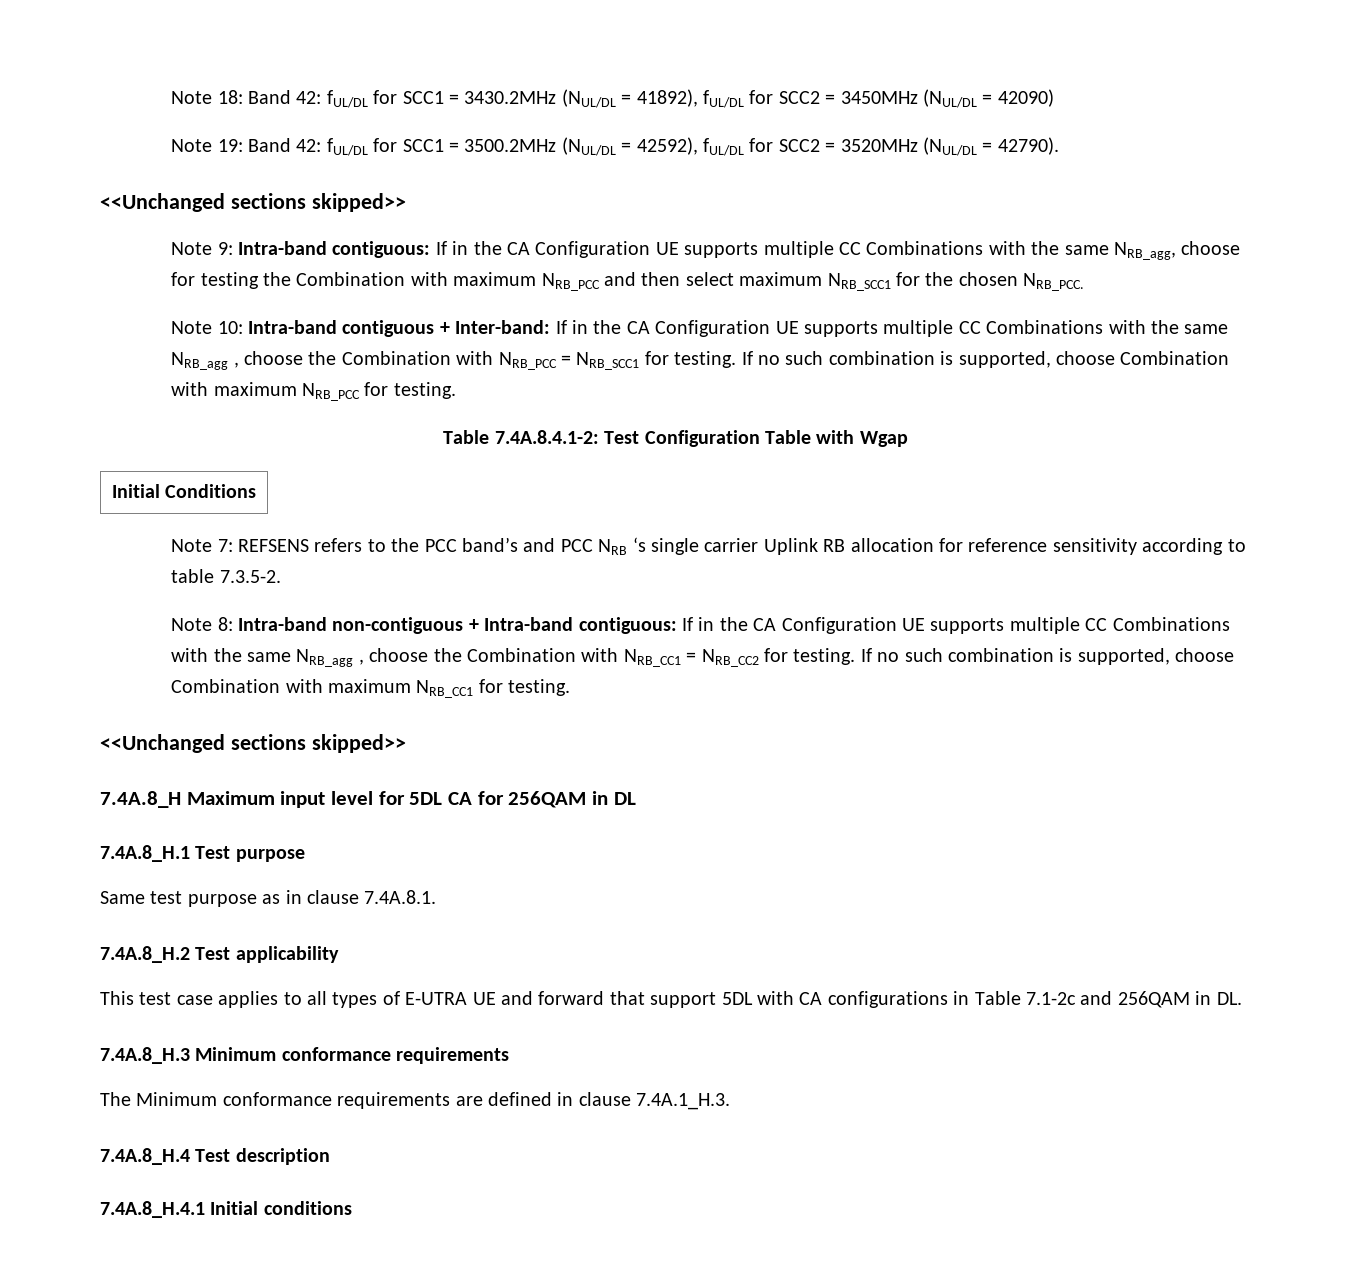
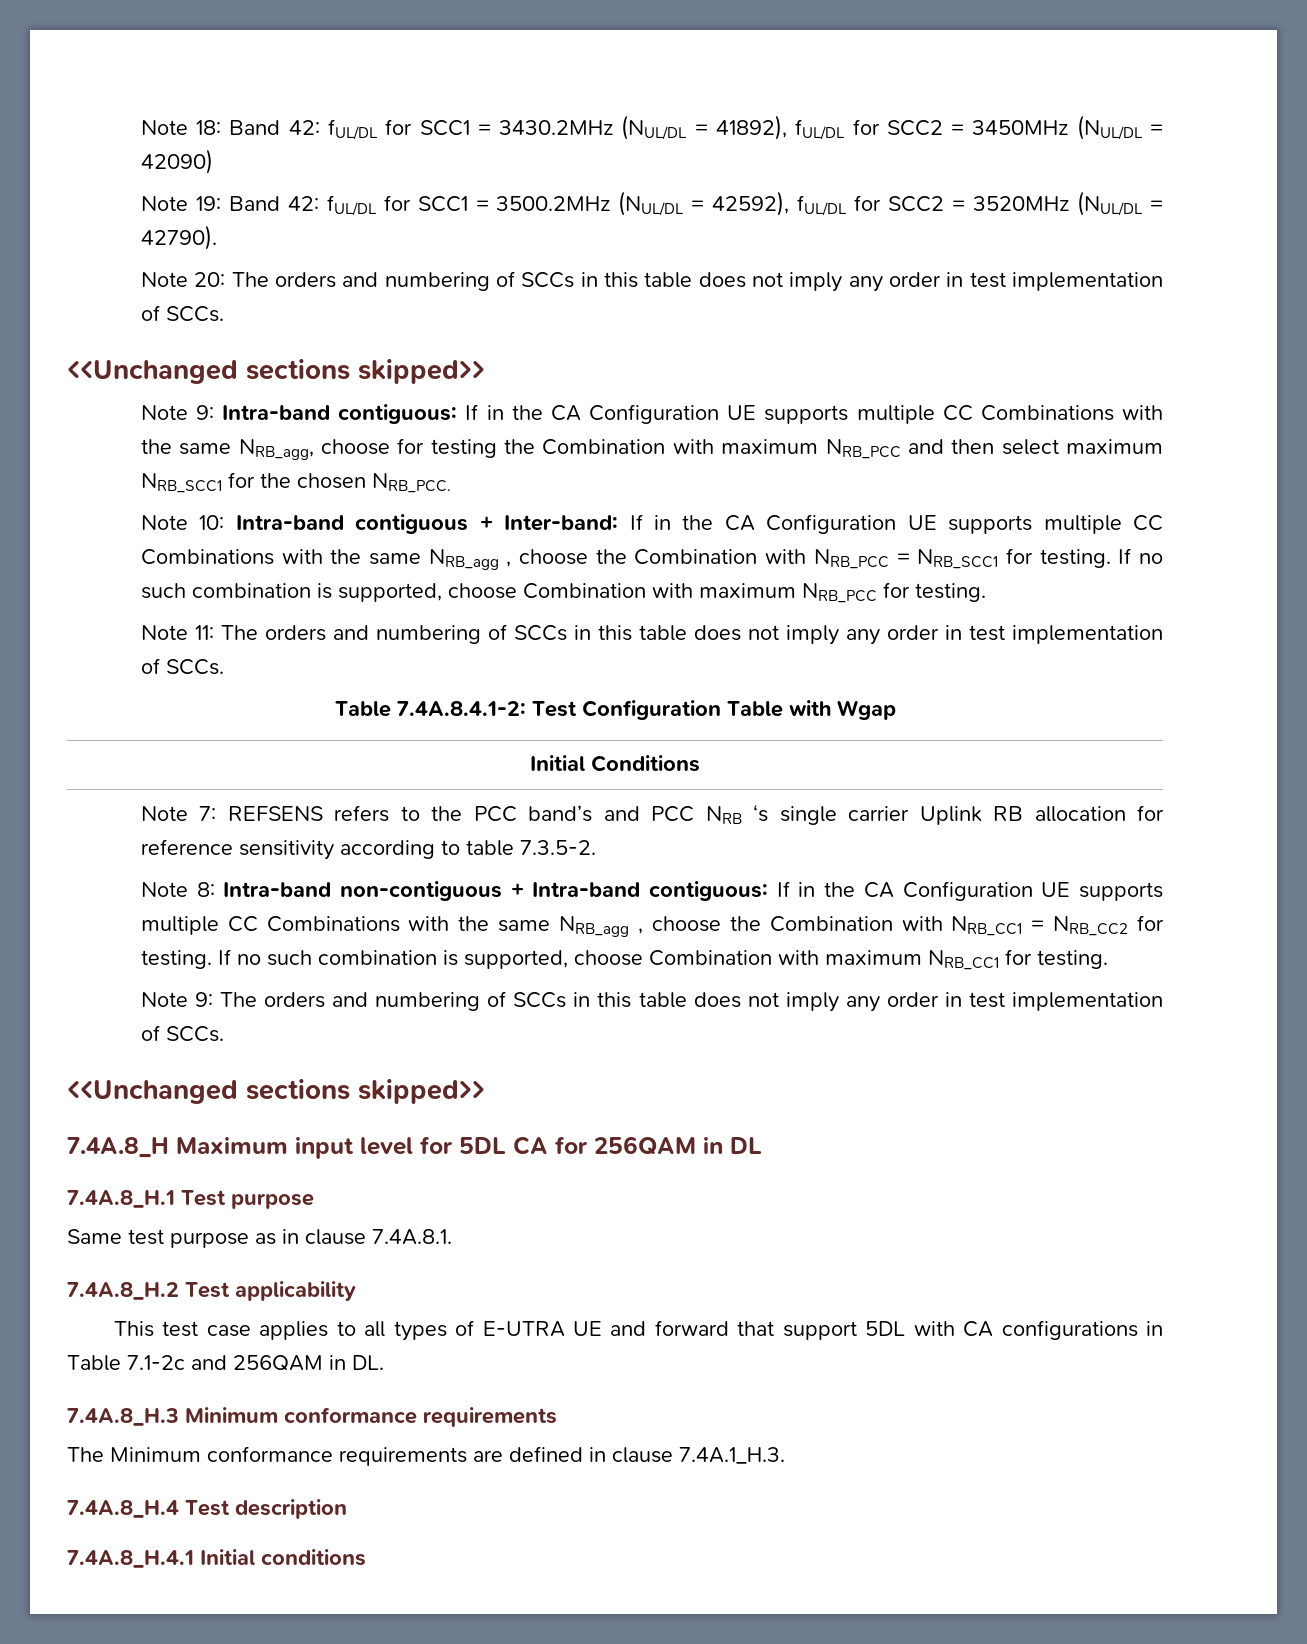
(1059, 146) none -> [140,271,1164,292] [140,305,224,322] // Note 20: The orders and numbering of SCCs in this table does not imply any order in test implementation of SCCs.
(456, 390) none -> [140,624,1163,645] [140,658,224,675] // Note 11: The orders and numbering of SCCs in this table does not imply any order in test implementation of SCCs.
(571, 687) none -> [140,991,1163,1012] [140,1025,224,1042] // Note 9: The orders and numbering of SCCs in this table does not imply any order in test implementation of SCCs.

